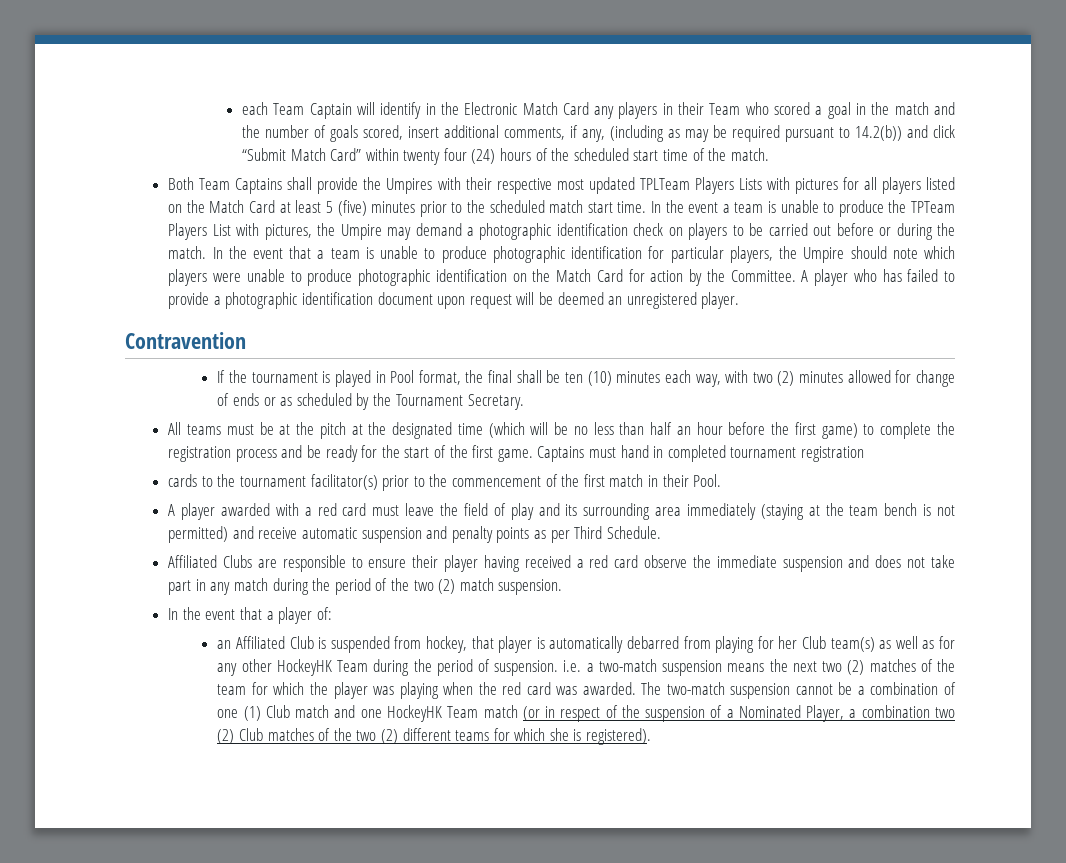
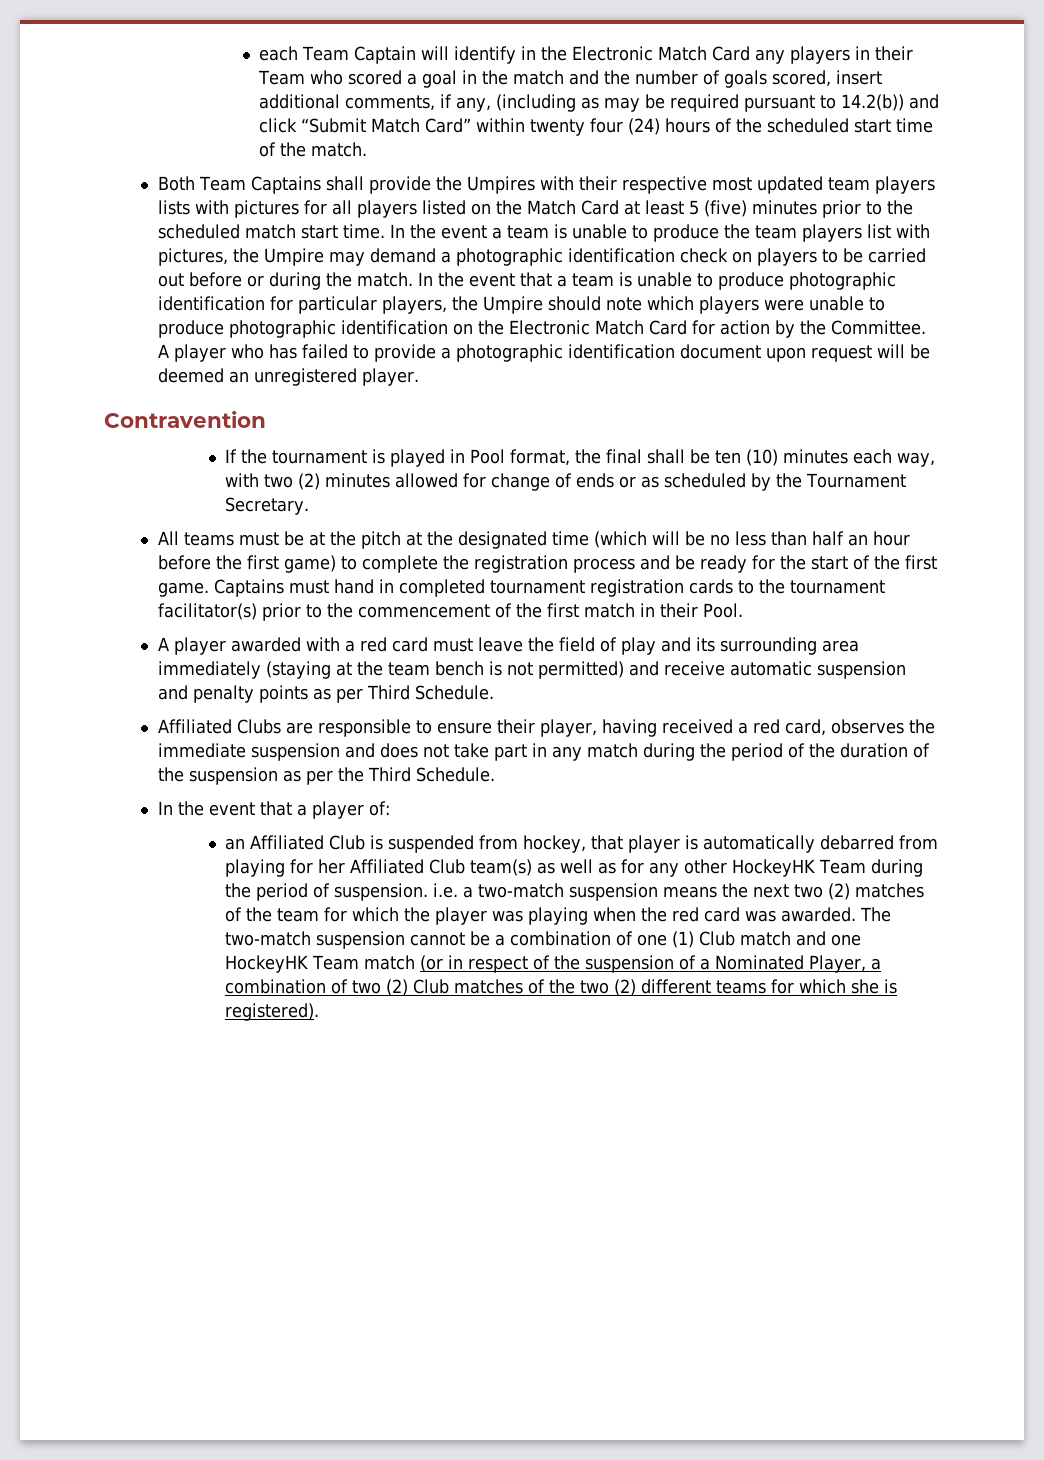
[639,177,762,194] TPLTeam Players Lists -> [827,176,935,194] [157,200,190,215] team players lists
[911,201,956,213] [168,223,231,240] TPTeam Players List -> [754,224,891,242] team players list
(551, 275) none -> [508,320,590,335] Electronic
(864, 454) // -> (684, 588) none
[444,555,479,572] player -> [539,719,597,737] player,
[614,555,688,568] card observe -> [784,719,904,736] card, observes
[413,578,563,595] two (2) match suspension. -> [839,743,930,758] [157,767,495,785] duration of the suspension as per the Third Schedule.
(798, 642) none -> [350,859,425,874] Affiliated
(930, 711) none -> [331,979,349,994] of

